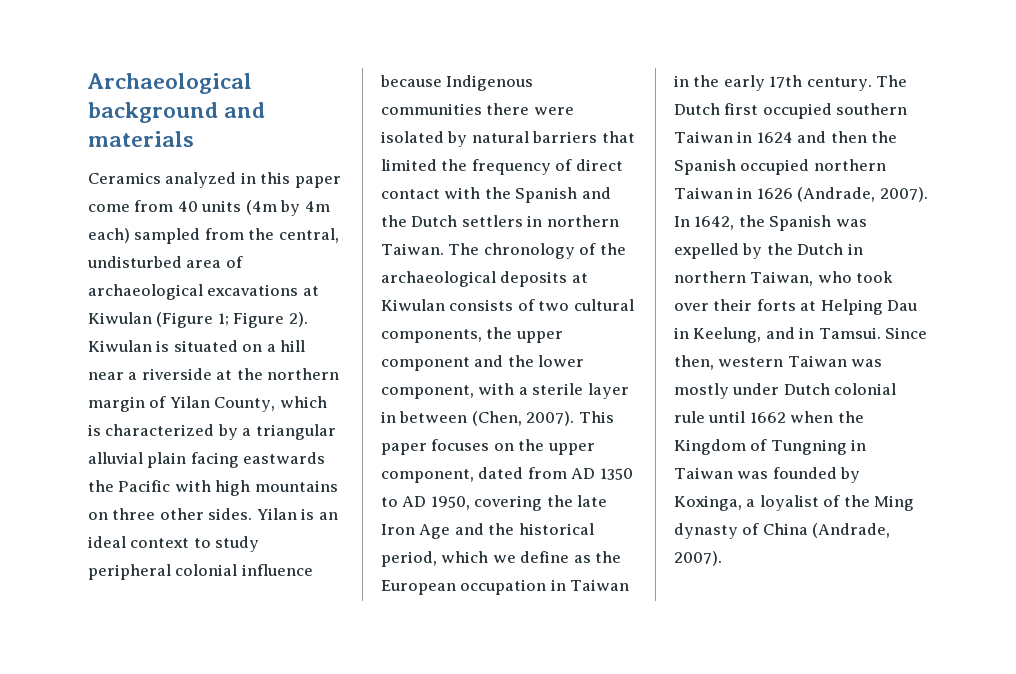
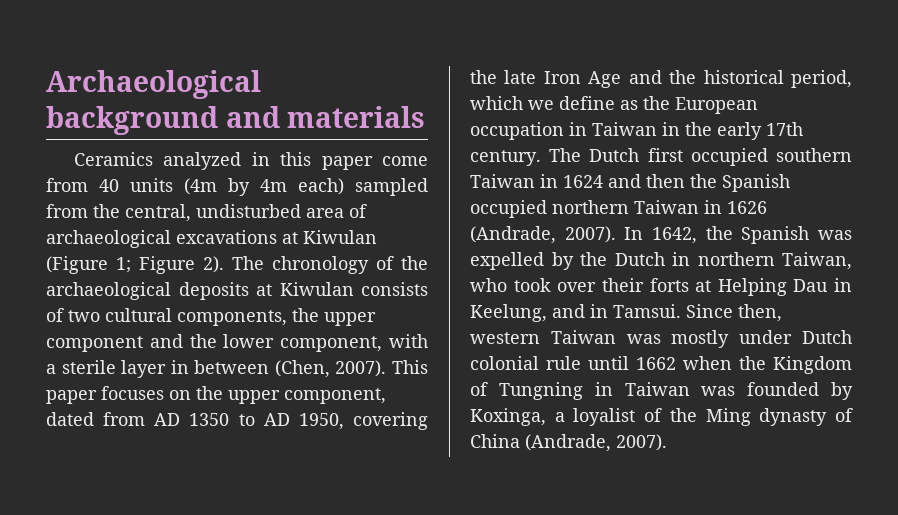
[88,340,306,352] [88,368,340,380] [88,396,327,412] [88,424,336,440] [88,452,326,468] [88,480,338,496] [88,508,338,520] [88,536,260,552] [88,564,313,580] [380,75,534,91] [381,103,574,115] [381,131,635,147] [381,159,623,175] [381,187,611,203] [381,215,619,227] [381,243,444,255] Kiwulan is situated on a hill near a riverside at the northern margin of Yilan County, which is characterized by a triangular alluvial plain facing eastwards the Pacific with high mountains on three other sides. Yilan is an ideal context to study peripheral colonial influence because Indigenous communities there were isolated by natural barriers that limited the frequency of direct contact with the Spanish and the Dutch settlers in northern Taiwan. -> (224, 264) none

